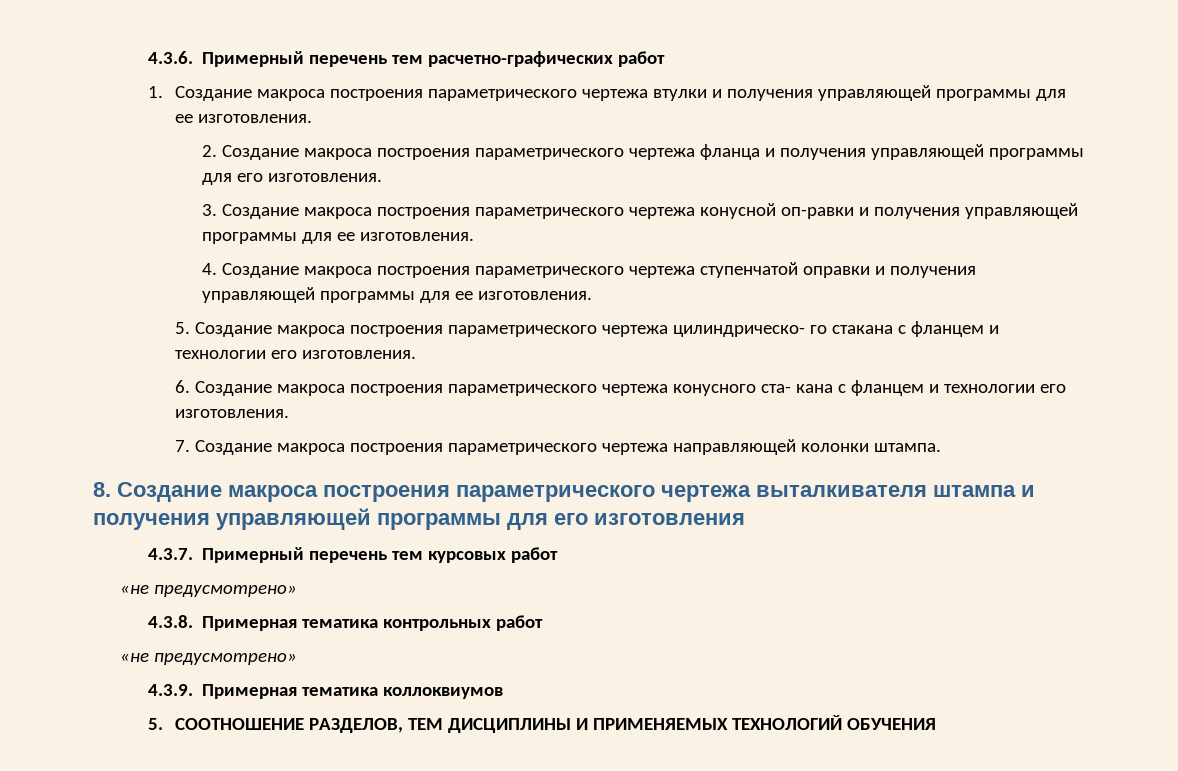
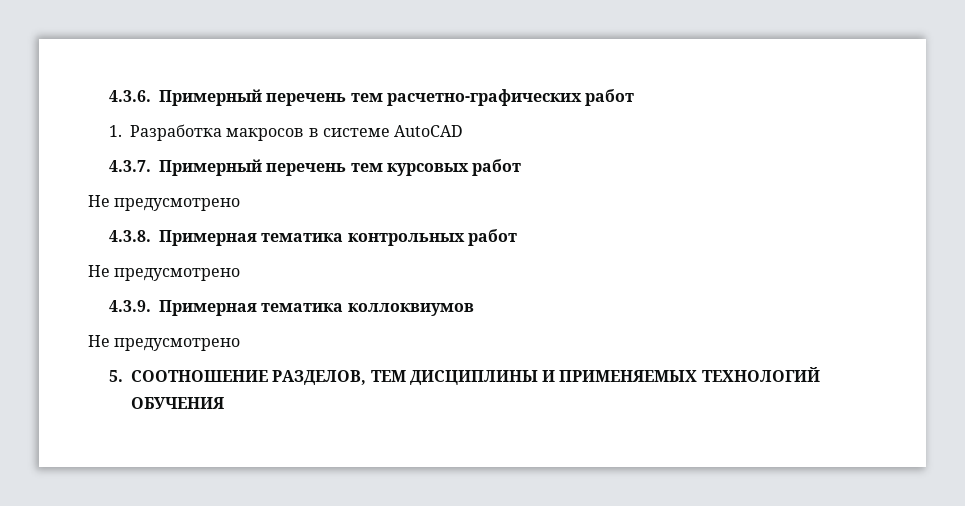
[174,85,1066,101] [174,114,312,123] [202,144,1085,160] [202,173,383,185] [202,203,1079,219] [202,232,475,244] [202,262,977,278] [202,287,593,303] [174,321,999,337] [174,350,416,359] [174,380,1066,396] [174,409,289,418] [174,439,941,455] [93,482,1035,502] [93,508,745,530] Создание макроса построения параметрического чертежа втулки и получения управляющей программы для ее изготовления. // 2. Создание макроса построения параметрического чертежа фланца и получения управляющей программы для его изготовления. // 3. Создание макроса построения параметрического чертежа конусной оп-равки и получения управляющей программы для ее изготовления. // 4. Создание макроса построения параметрического чертежа ступенчатой оправки и получения управляющей программы для ее изготовления. // 5. Создание макроса построения параметрического чертежа цилиндрическо- го стакана с фланцем и технологии его изготовления. // 6. Создание макроса построения параметрического чертежа конусного ста- кана с фланцем и технологии его изготовления. // 7. Создание макроса построения параметрического чертежа направляющей колонки штампа. // 8. Создание макроса построения параметрического чертежа выталкивателя штампа и получения управляющей программы для его изготовления -> [129,124,464,141] Разработка макросов в системе AutoCAD
[120,585,298,597] «не предусмотрено» -> [87,195,241,211] Не предусмотрено
[120,653,298,665] «не предусмотрено» -> [87,265,241,281] Не предусмотрено
(503, 693) none -> [87,335,241,351] // Не предусмотрено

